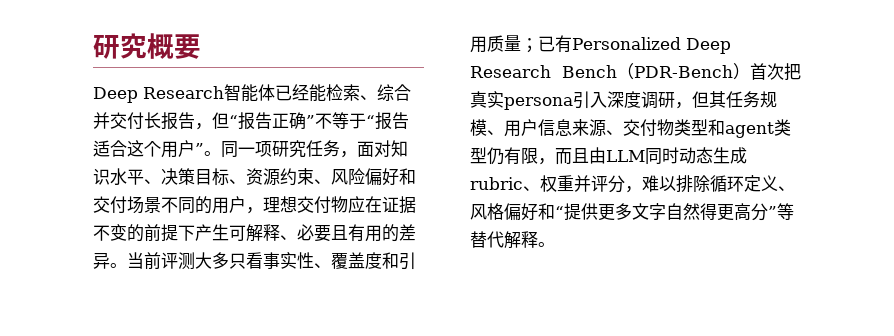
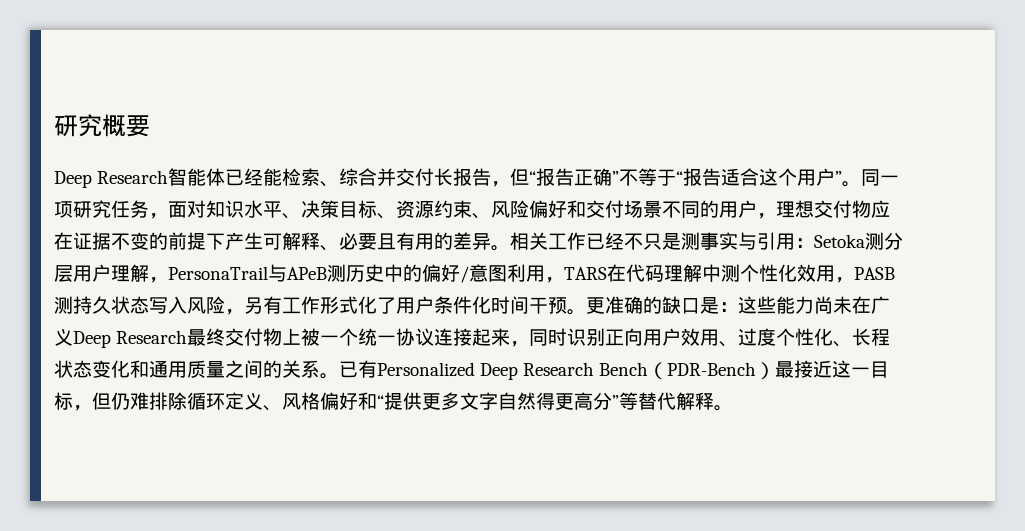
[127,252,416,270] [470,35,538,53] 当前评测大多只看事实性、覆盖度和引用质量； -> [510,232,903,250] [54,264,895,283] [54,296,890,315] [54,328,891,348] [54,360,339,379] 相关工作已经不只是测事实与引用：Setoka测分层用户理解，PersonaTrail与APeB测历史中的偏好/意图利用，TARS在代码理解中测个性化效用，PASB测持久状态写入风险，另有工作形式化了用户条件化时间干预。更准确的缺口是：这些能力尚未在广义Deep Research最终交付物上被一个统一协议连接起来，同时识别正向用户效用、过度个性化、长程状态变化和通用质量之间的关系。
[750,63,801,81] [470,91,777,110] [470,119,791,138] [470,147,747,165] [470,175,676,193] 首次把真实persona引入深度调研，但其任务规模、用户信息来源、交付物类型和agent类型仍有限，而且由LLM同时动态生成rubric、权重并评分，难以 -> [775,360,890,378] [54,392,149,411] 最接近这一目标，但仍难

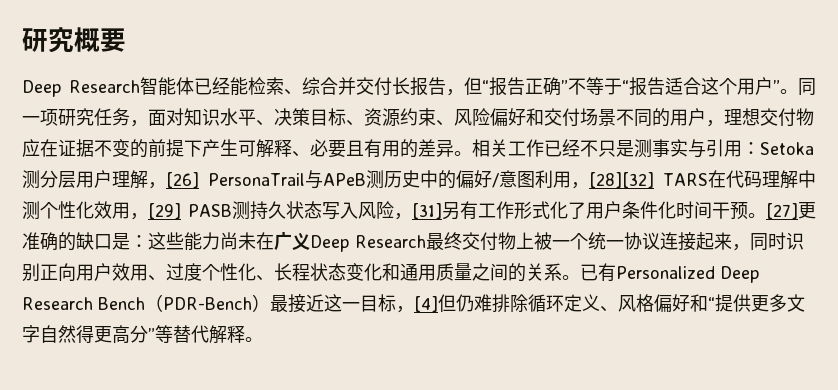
(168, 280) none -> [166,172,199,188] [26]
(564, 280) none -> [589,172,654,188] [28][32]
(854, 280) none -> [148,203,181,219] [29]
(244, 312) none -> [412,203,442,219] [31]
(586, 312) none -> [766,203,798,219] [27]
(92, 408) none -> [414,296,438,312] [4]

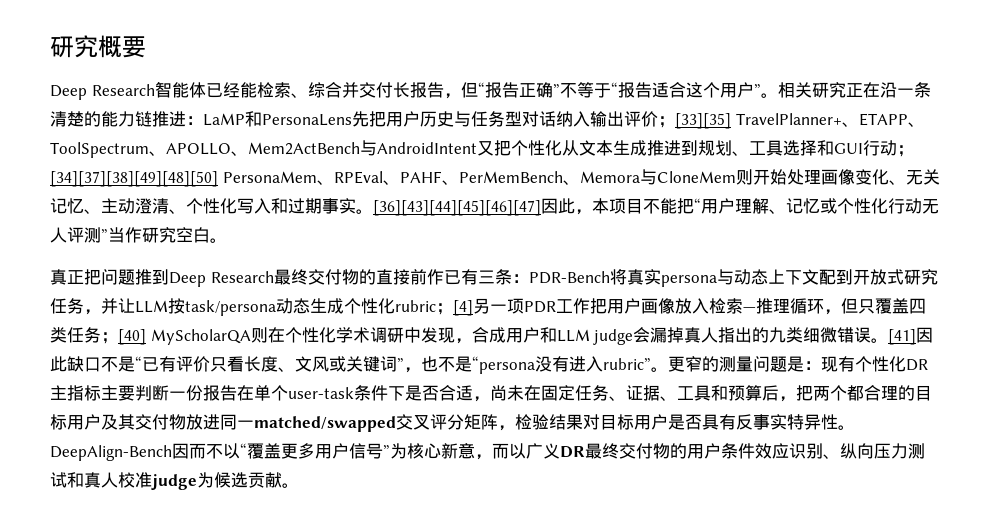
[798,78,816,96] [22,108,814,127] [22,139,814,158] [22,170,816,189] [22,201,816,220] [22,232,310,251] 同一项研究任务，面对知识水平、决策目标、资源约束、风险偏好和交付场景不同的用户，理想交付物应在证据不变的前提下产生可解释、必要且有用的差异。相关工作已经不只是测事实与引用：Setoka测分层用户理解，[26] PersonaTrail与APeB测历史中的偏好/意图利用，[28][32] TARS在代码理解中测个性化效用，[29] PASB测持久状态写入风险，[31]另有工作形式化了用户条件化时间干预。[27]更准确的缺口是：这些能力尚未在广义 -> [777,82,931,98] [50,111,925,129] [50,140,914,158] [50,169,940,187] [50,198,939,216] [50,227,227,243] [50,269,169,285] 相关研究正在沿一条清楚的能力链推进：LaMP和PersonaLens先把用户历史与任务型对话纳入输出评价；[33][35] TravelPlanner+、ETAPP、ToolSpectrum、APOLLO、Mem2ActBench与AndroidIntent又把个性化从文本生成推进到规划、工具选择和GUI行动；[34][37][38][49][48][50] PersonaMem、RPEval、PAHF、PerMemBench、Memora与CloneMem则开始处理画像变化、无关记忆、主动澄清、个性化写入和过期事实。[36][43][44][45][46][47]因此，本项目不能把“用户理解、记忆或个性化行动无人评测”当作研究空白。 // 真正把问题推到
[516,232,804,251] [22,263,760,283] [22,294,805,313] [22,325,245,344] 上被一个统一协议连接起来，同时识别正向用户效用、过度个性化、长程状态变化和通用质量之间的关系。已有Personalized Deep Research Bench（PDR-Bench）最接近这一目标，[4]但仍难排除循环定义、风格偏好和“提供更多文字自然得更高分”等替代解释 -> [358,269,938,287] [50,298,926,316] [50,327,934,345] [50,356,928,374] [50,385,932,402] [50,414,855,432] [50,443,925,461] [50,472,282,490] 的直接前作已有三条：PDR-Bench将真实persona与动态上下文配到开放式研究任务，并让LLM按task/persona动态生成个性化rubric；[4]另一项PDR工作把用户画像放入检索—推理循环，但只覆盖四类任务；[40] MyScholarQA则在个性化学术调研中发现，合成用户和LLM judge会漏掉真人指出的九类细微错误。[41]因此缺口不是“已有评价只看长度、文风或关键词”，也不是“persona没有进入rubric”。更窄的测量问题是：现有个性化DR主指标主要判断一份报告在单个user-task条件下是否合适，尚未在固定任务、证据、工具和预算后，把两个都合理的目标用户及其交付物放进同一matched/swapped交叉评分矩阵，检验结果对目标用户是否具有反事实特异性。DeepAlign-Bench因而不以“覆盖更多用户信号”为核心新意，而以广义DR最终交付物的用户条件效应识别、纵向压力测试和真人校准judge为候选贡献

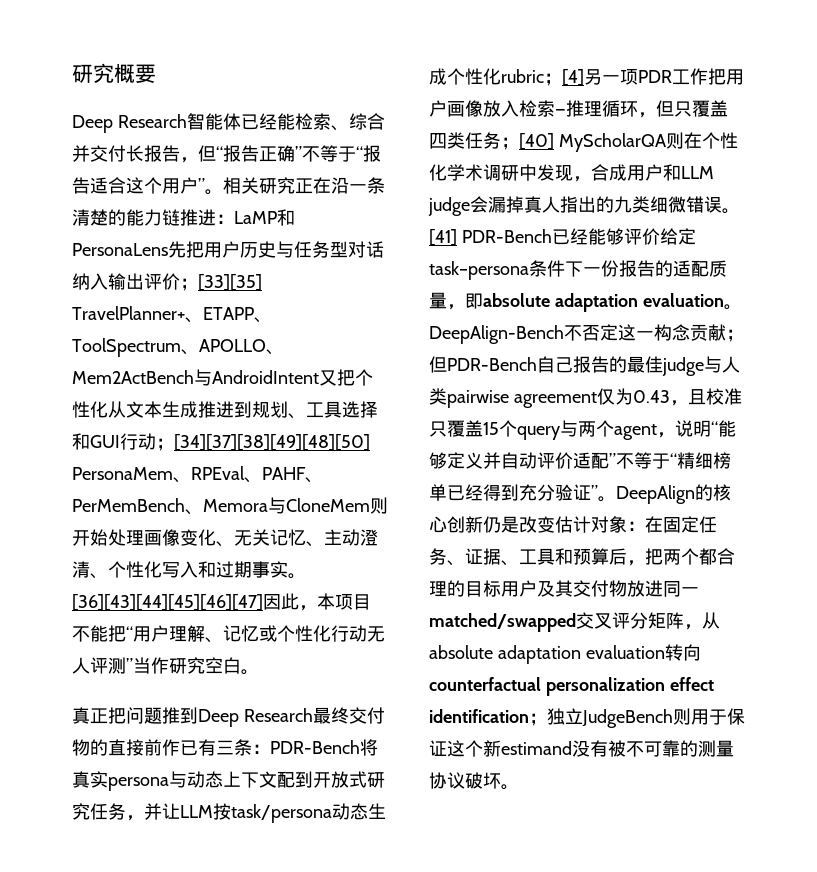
[916,327,934,343] [50,356,928,374] [50,385,524,402] 因此缺口不是“已有评价只看长度、文风或关键词”，也不是“persona没有进入rubric”。更窄的测量问题是：现有个性化DR主指标主要判断一份报告在单个user-task条件下是否合适，尚未 -> [461,228,696,245] [429,260,727,280] [429,292,742,312] [429,324,744,344] [429,356,740,376] [429,388,742,408] [429,420,736,440] [429,452,731,469] [429,484,731,504] [429,516,645,533] PDR-Bench已经能够评价给定task–persona条件下一份报告的适配质量，即absolute adaptation evaluation。DeepAlign-Bench不否定这一构念贡献；但PDR-Bench自己报告的最佳judge与人类pairwise agreement仅为0.43，且校准只覆盖15个query与两个agent，说明“能够定义并自动评价适配”不等于“精细榜单已经得到充分验证”。DeepAlign的核心创新仍是改变估计对象：
[515,414,855,430] [50,443,925,461] [50,472,282,490] 检验结果对目标用户是否具有反事实特异性。DeepAlign-Bench因而不以“覆盖更多用户信号”为核心新意，而以广义DR最终交付物的用户条件效应识别、纵向压力测试和真人校准judge为候选贡献 -> [702,612,720,629] [429,644,701,664] [429,677,714,696] [429,708,745,728] [429,740,734,757] [429,772,501,789] 从absolute adaptation evaluation转向counterfactual personalization effect identification；独立JudgeBench则用于保证这个新estimand没有被不可靠的测量协议破坏

